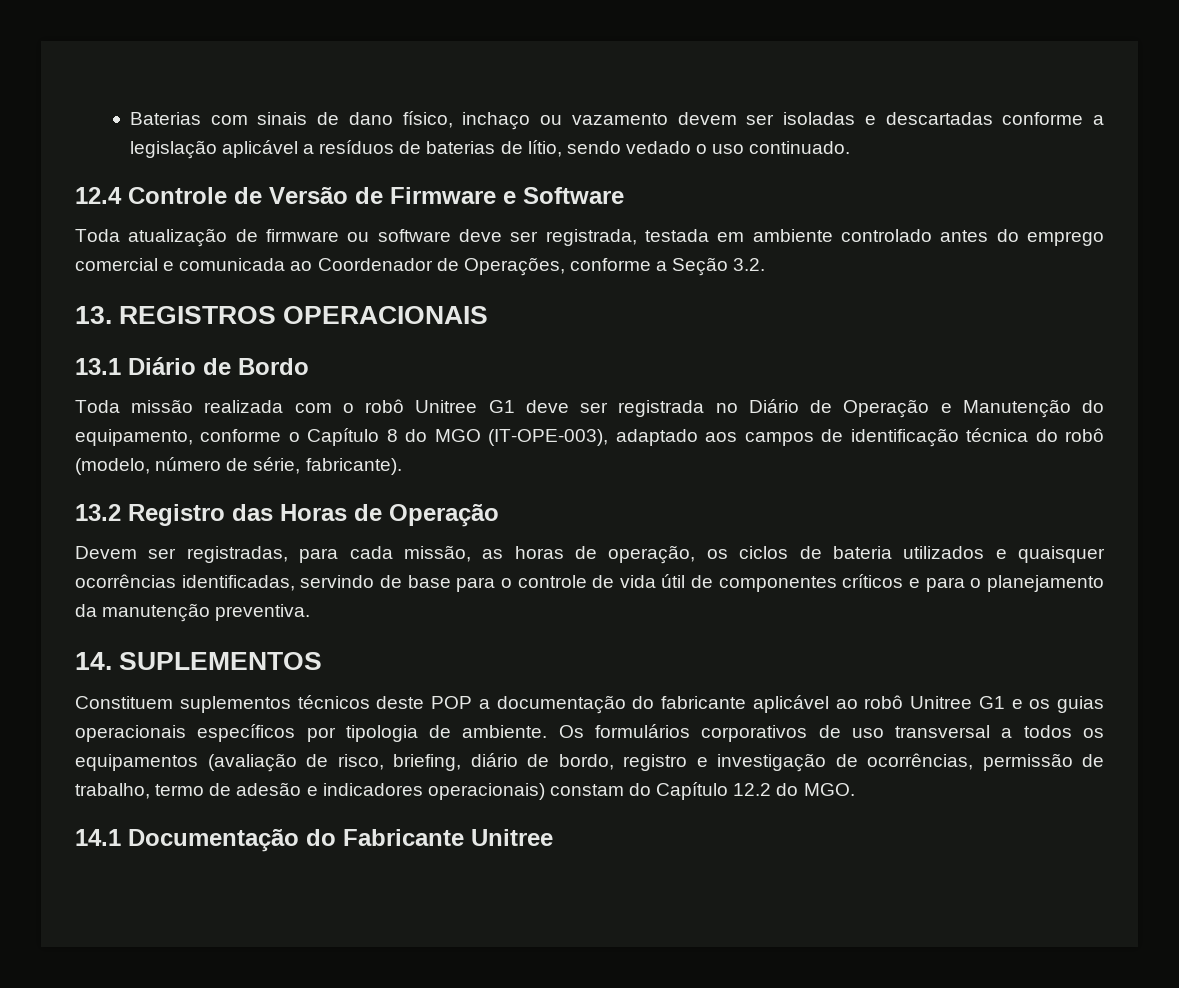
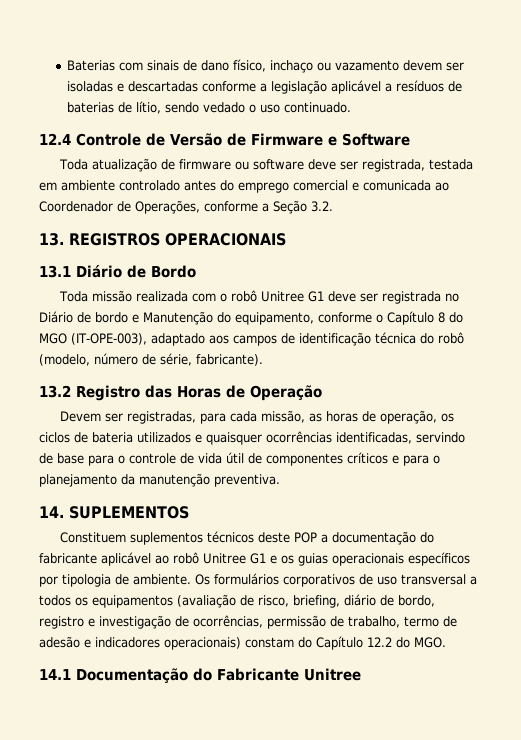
[843,399,930,418] Operação -> [95,312,128,323] bordo

